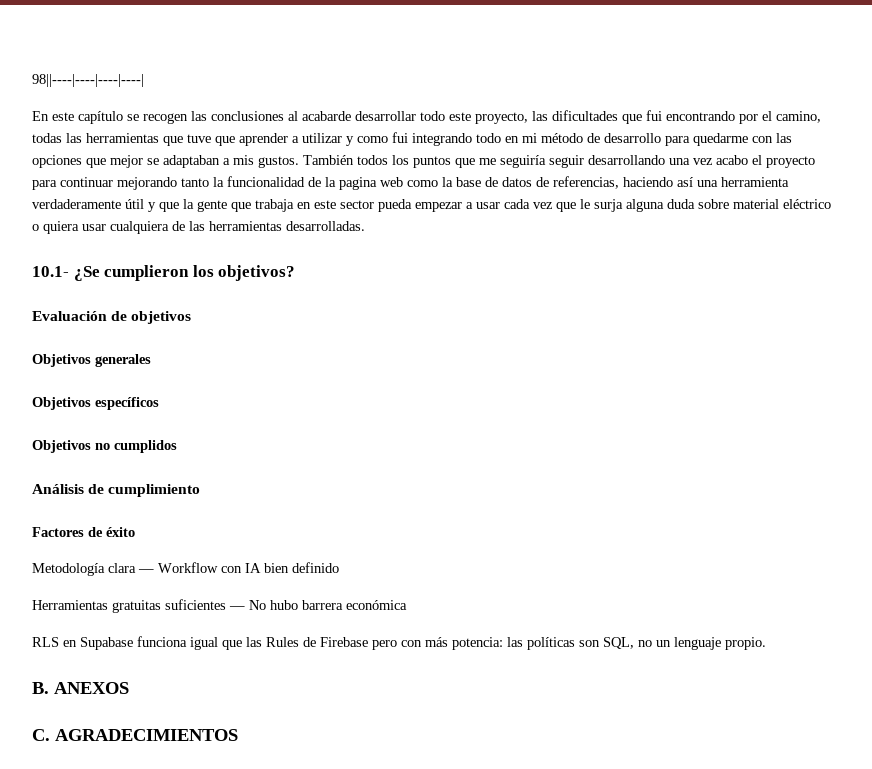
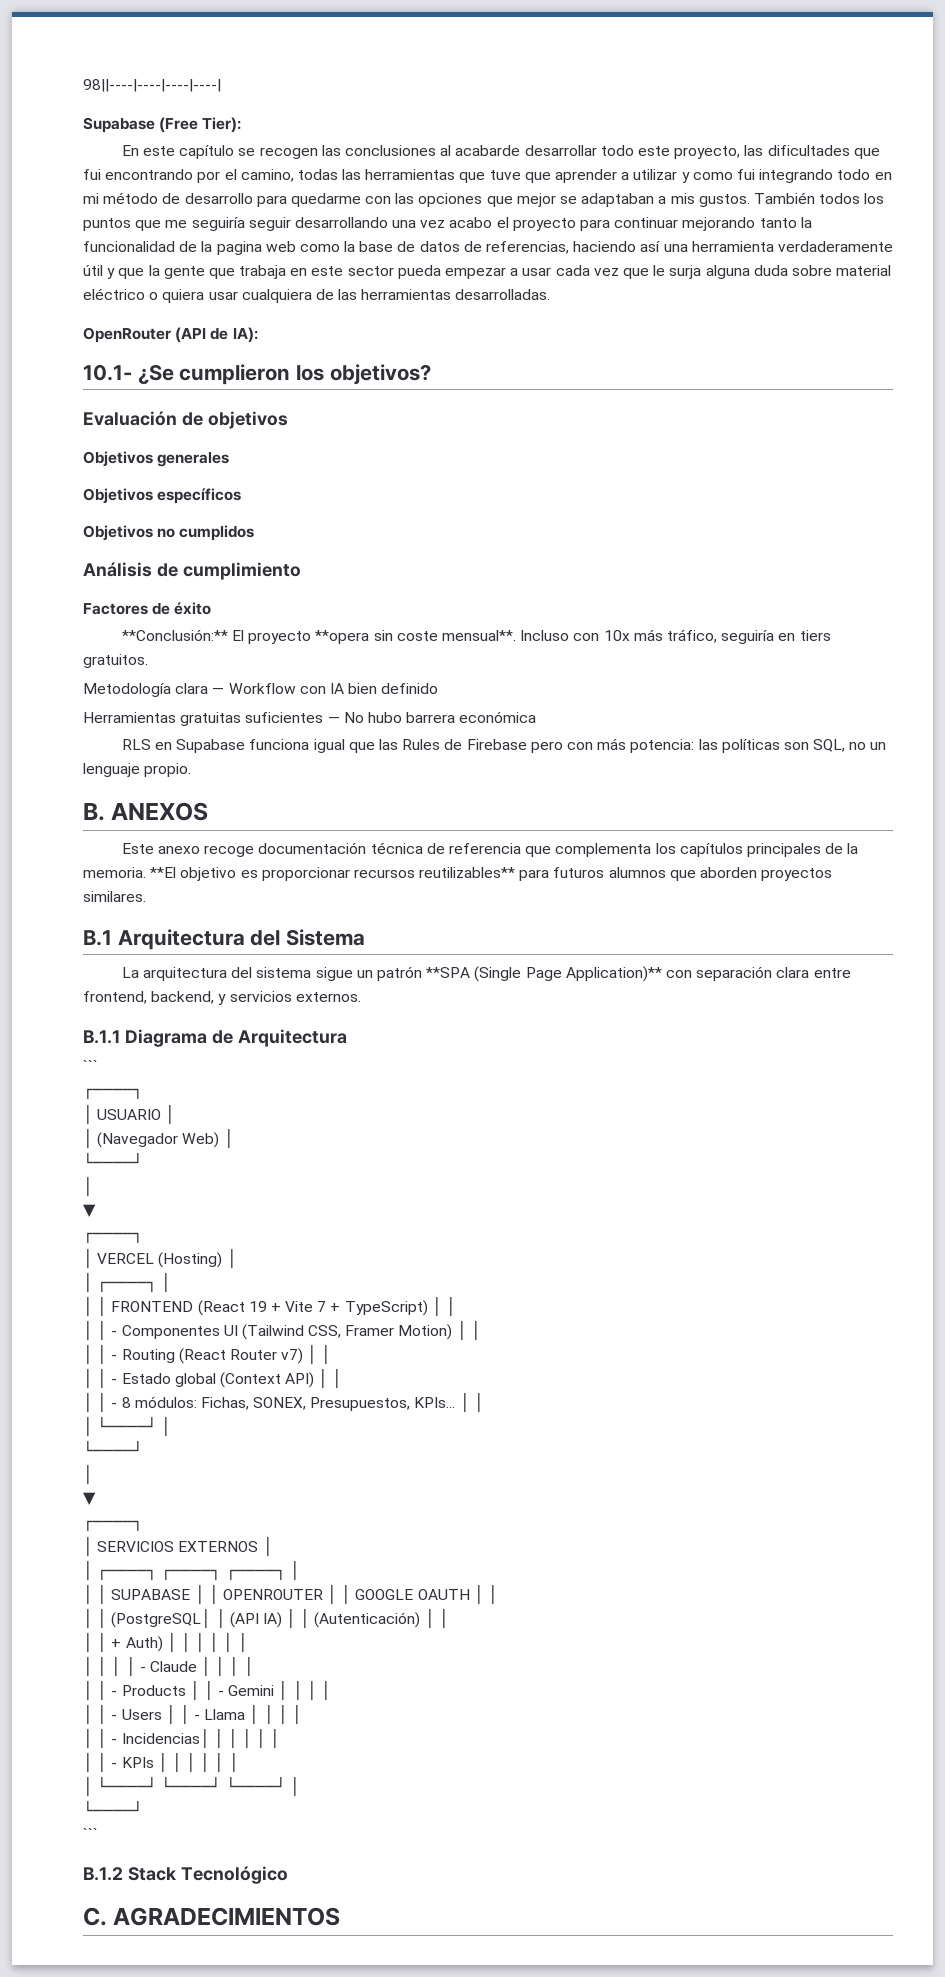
(144, 80) none -> [83,117,242,133] // Supabase (Free Tier):
(365, 226) none -> [83,327,258,343] // OpenRouter (API de IA):
(135, 532) none -> [121,629,831,644] [83,654,148,668] // **Conclusión:** El proyecto **opera sin coste mensual**. Incluso con 10x más tráfico, seguiría en tiers gratuitos.
(129, 688) none -> [121,842,859,857] [83,867,833,881] [83,891,146,902] [83,929,366,950] [121,966,851,982] [83,991,361,1005] [83,1029,347,1047] [83,1060,98,1071] [83,1088,143,1099] [83,1104,176,1124] [83,1128,234,1148] [83,1152,143,1168] [83,1176,93,1196] [83,1204,96,1217] [83,1232,143,1243] [83,1248,237,1268] [83,1272,172,1292] [83,1296,457,1316] [83,1320,481,1340] [83,1344,332,1364] [83,1368,343,1388] [83,1392,484,1412] [83,1416,172,1436] [83,1440,143,1456] [83,1464,93,1484] [83,1492,96,1505] [83,1520,143,1531] [83,1536,273,1556] [83,1560,300,1580] [83,1584,499,1604] [83,1608,449,1628] [83,1632,248,1652] [83,1656,254,1676] [83,1680,332,1700] [83,1704,303,1724] [83,1728,281,1748] [83,1752,239,1772] [83,1776,300,1796] [83,1800,143,1816] [83,1828,98,1839] [83,1866,288,1884] // Este anexo recoge documentación técnica de referencia que complementa los capítulos principales de la memoria. **El objetivo es proporcionar recursos reutilizables** para futuros alumnos que aborden proyectos similares. // B.1 Arquitectura del Sistema // La arquitectura del sistema sigue un patrón **SPA (Single Page Application)** con separación clara entre frontend, backend, y servicios externos. // B.1.1 Diagrama de Arquitectura // ``` // ┌────┐ // │ USUARIO │ // │ (Navegador Web) │ // └────┘ // │ // ▼ // ┌────┐ // │ VERCEL (Hosting) │ // │ ┌────┐ │ // │ │ FRONTEND (React 19 + Vite 7 + TypeScript) │ │ // │ │ - Componentes UI (Tailwind CSS, Framer Motion) │ │ // │ │ - Routing (React Router v7) │ │ // │ │ - Estado global (Context API) │ │ // │ │ - 8 módulos: Fichas, SONEX, Presupuestos, KPIs... │ │ // │ └────┘ │ // └────┘ // │ // ▼ // ┌────┐ // │ SERVICIOS EXTERNOS │ // │ ┌────┐ ┌────┐ ┌────┐ │ // │ │ SUPABASE │ │ OPENROUTER │ │ GOOGLE OAUTH │ │ // │ │ (PostgreSQL│ │ (API IA) │ │ (Autenticación) │ │ // │ │ + Auth) │ │ │ │ │ │ // │ │ │ │ - Claude │ │ │ │ // │ │ - Products │ │ - Gemini │ │ │ │ // │ │ - Users │ │ - Llama │ │ │ │ // │ │ - Incidencias│ │ │ │ │ │ // │ │ - KPIs │ │ │ │ │ │ // │ └────┘ └────┘ └────┘ │ // └────┘ // ``` // B.1.2 Stack Tecnológico

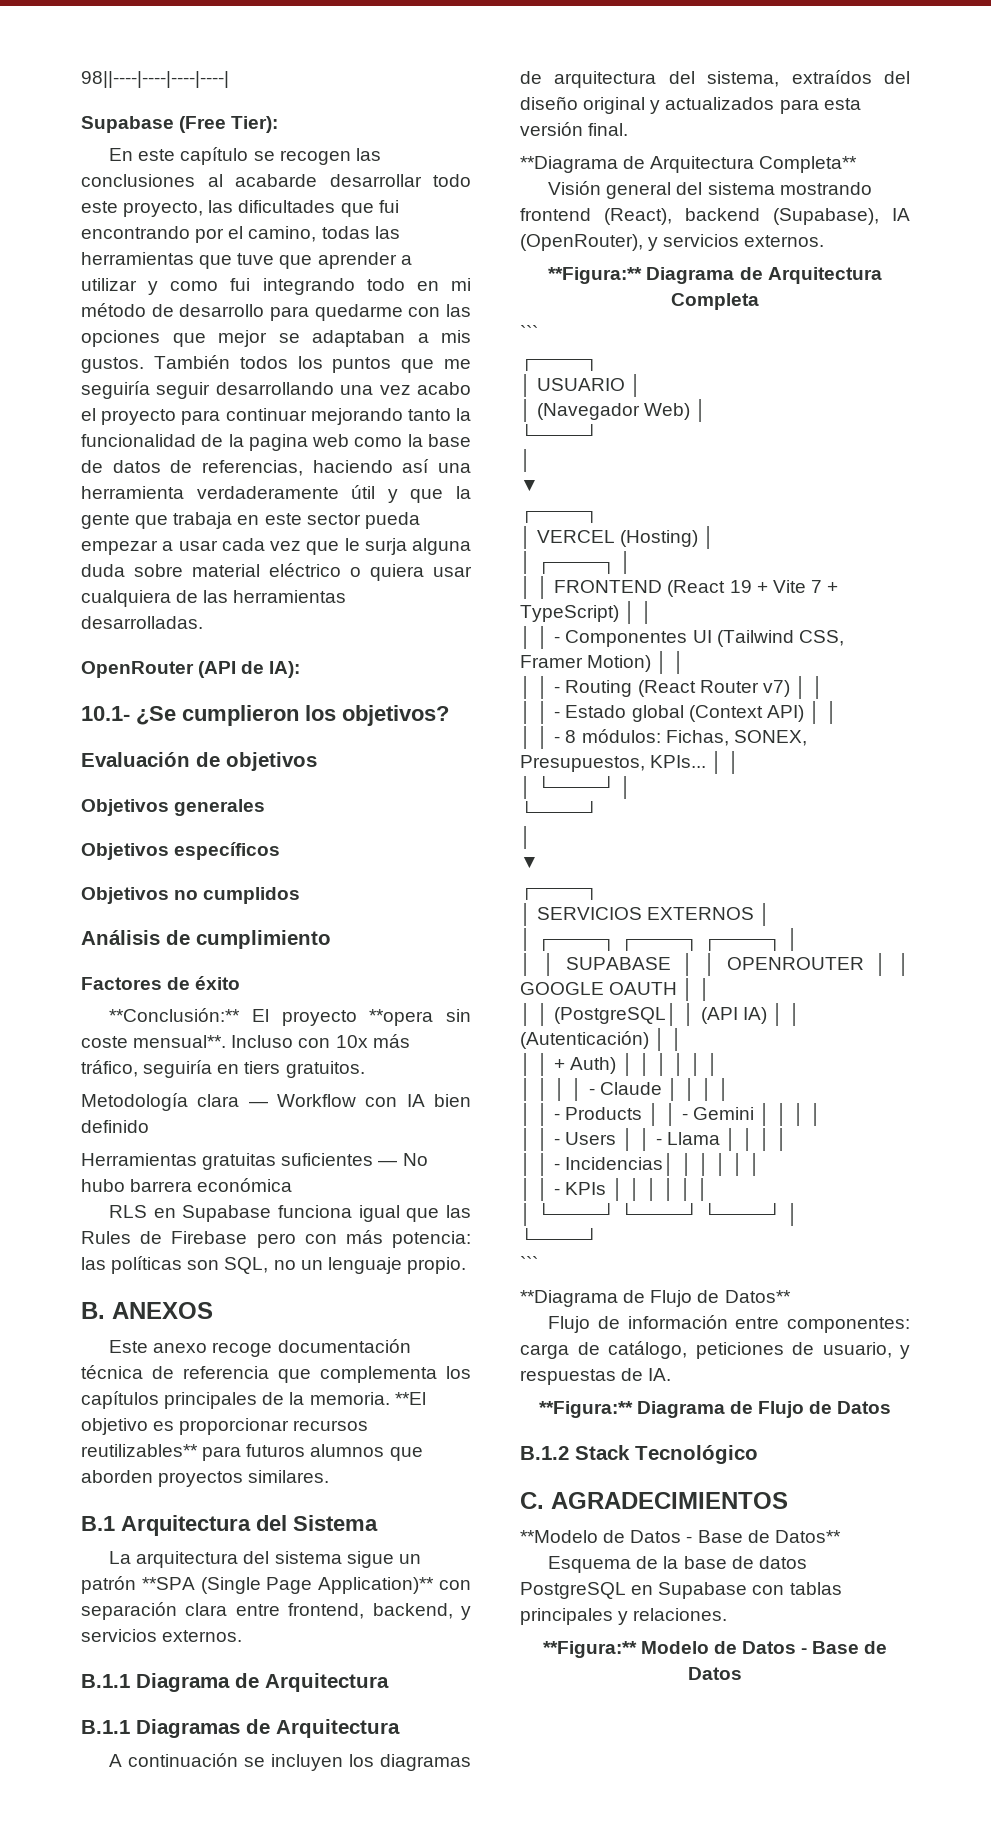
(347, 1038) none -> [81,1719,400,1738] [109,1753,472,1771] [520,70,910,88] [520,96,861,114] [520,122,629,136] [520,156,858,173] [548,181,872,199] [520,208,910,225] [520,234,825,251] [548,267,882,284] [671,293,759,310] // B.1.1 Diagramas de Arquitectura // A continuación se incluyen los diagramas de arquitectura del sistema, extraídos del diseño original y actualizados para esta versión final. // **Diagrama de Arquitectura Completa** // Visión general del sistema mostrando frontend (React), backend (Supabase), IA (OpenRouter), y servicios externos. // **Figura:** Diagrama de Arquitectura Completa
(98, 1833) none -> [520,1290,791,1307] [548,1315,910,1333] [520,1341,910,1359] [520,1368,672,1385] [538,1401,892,1418] // **Diagrama de Flujo de Datos** // Flujo de información entre componentes: carga de catálogo, peticiones de usuario, y respuestas de IA. // **Figura:** Diagrama de Flujo de Datos
(341, 1916) none -> [520,1530,841,1543] [548,1556,807,1573] [520,1582,842,1599] [520,1608,728,1625] [542,1641,888,1658] [688,1667,742,1680] // **Modelo de Datos - Base de Datos** // Esquema de la base de datos PostgreSQL en Supabase con tablas principales y relaciones. // **Figura:** Modelo de Datos - Base de Datos

